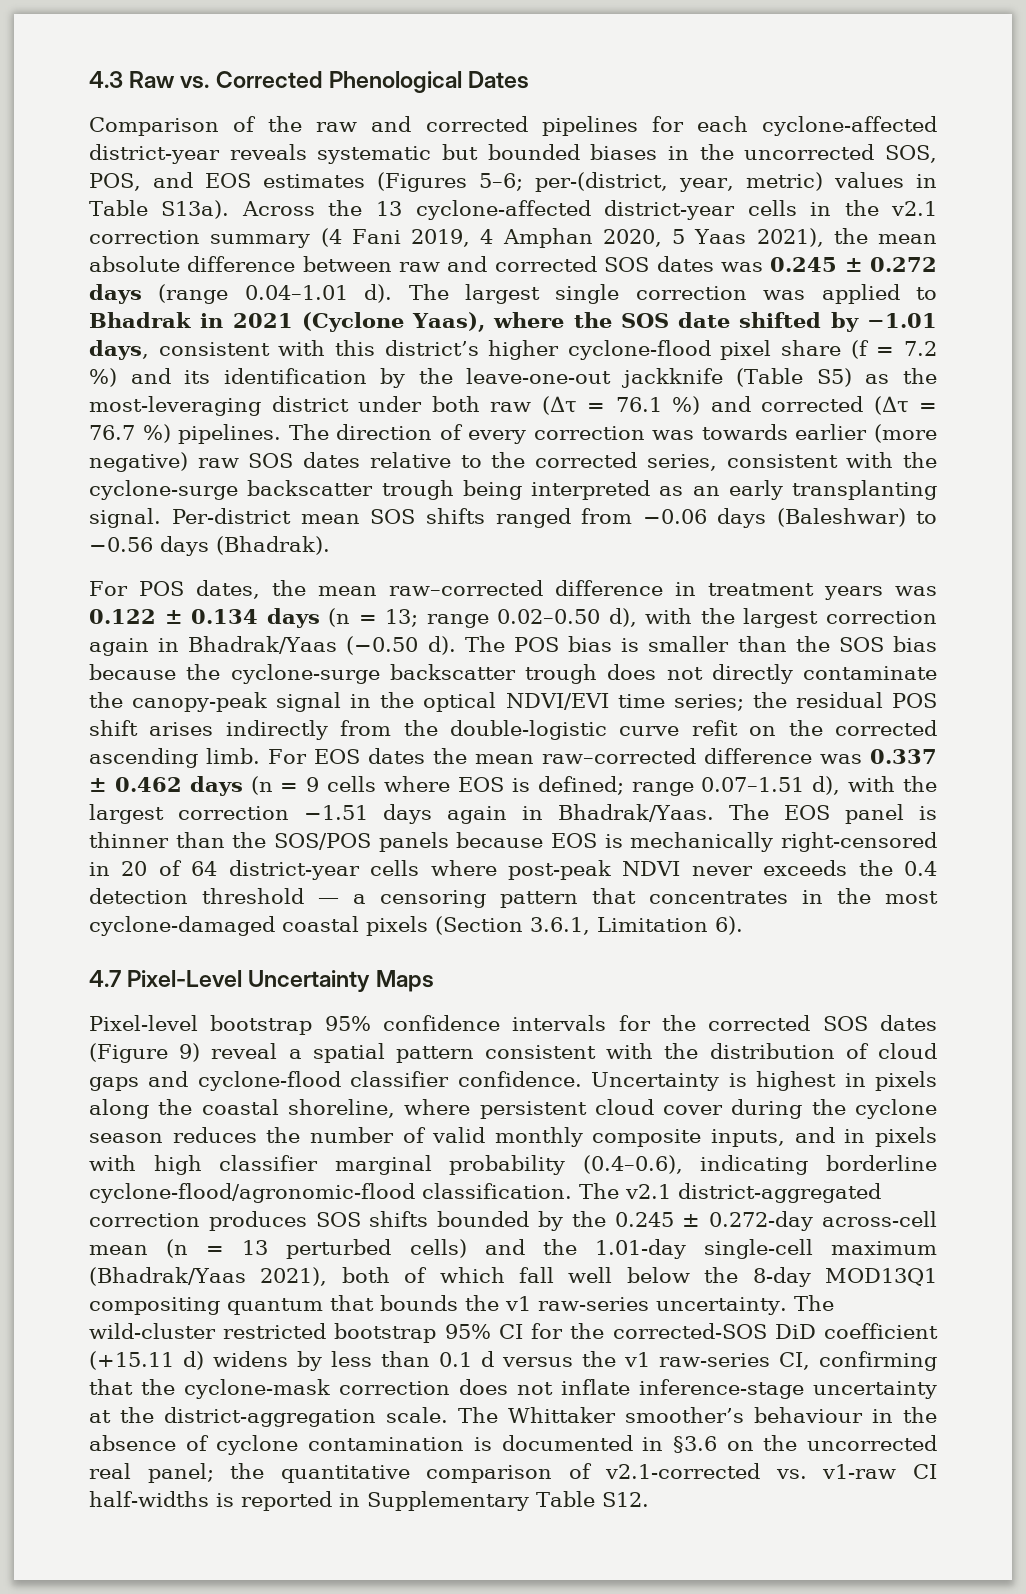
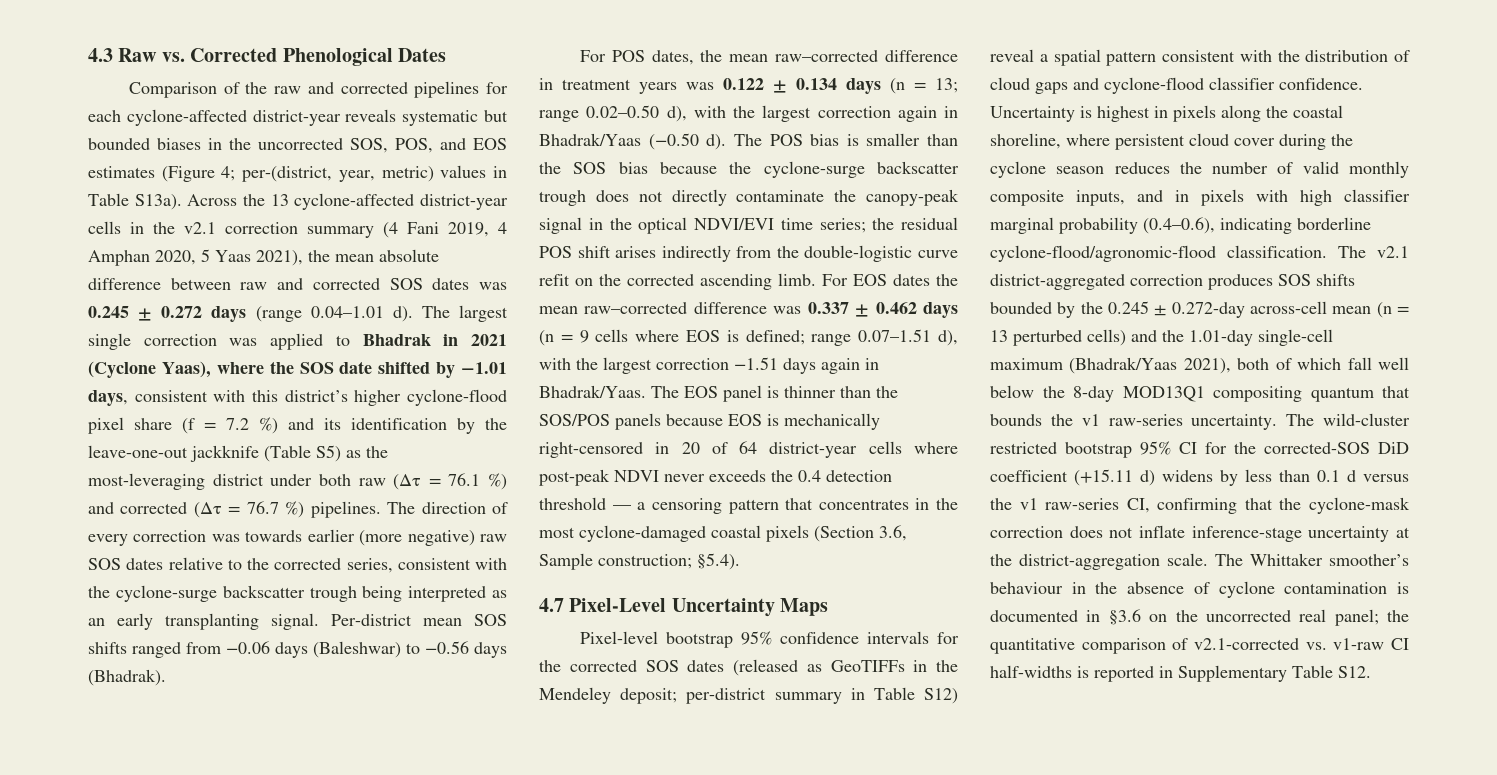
[377,172,524,192] (Figures 5–6; -> [161,166,236,182] (Figure 4;
[530,916,743,935] 3.6.1, Limitation 6). -> [879,525,907,541] [539,553,740,570] 3.6, Sample construction; §5.4).
[89,1043,201,1063] (Figure 9) -> [733,659,958,676] [539,687,958,704] (released as GeoTIFFs in the Mendeley deposit; per-district summary in Table S12)

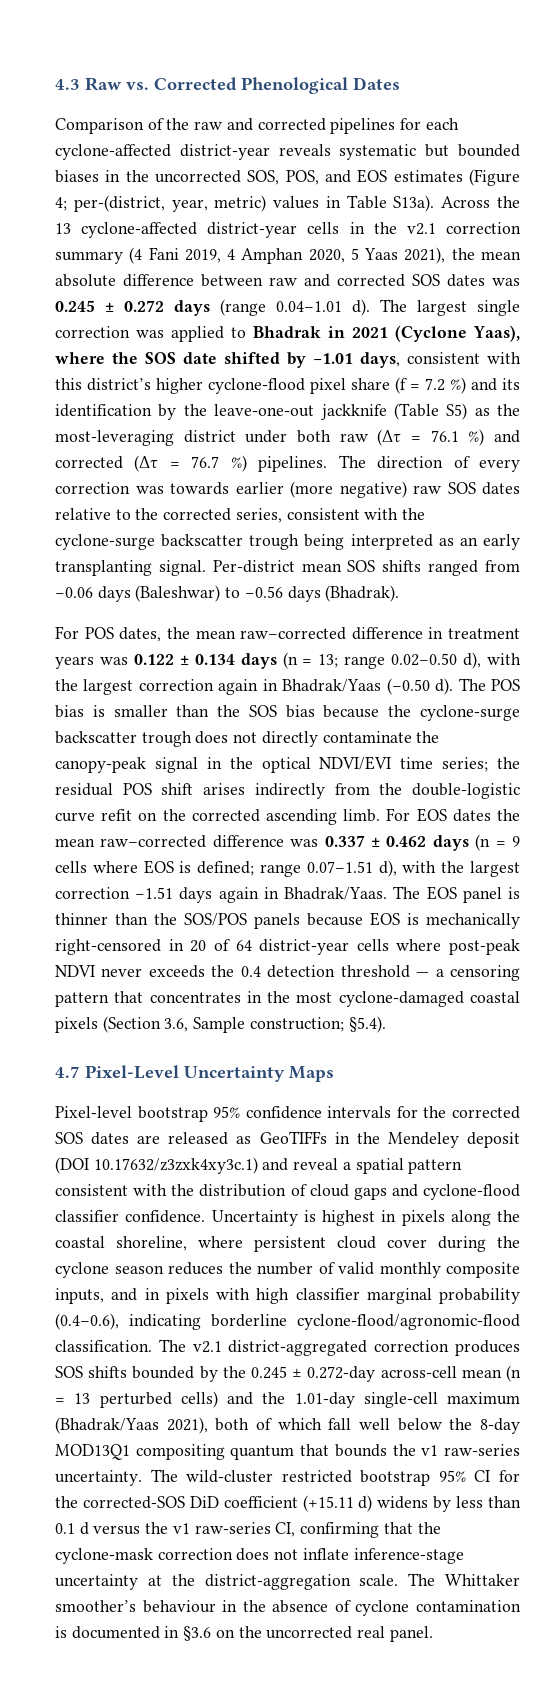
[733,659,798,676] (released -> [137,1132,229,1145] are released
[620,687,958,704] deposit; per-district summary in Table S12) -> [466,1132,520,1148] [55,1157,289,1174] deposit (DOI 10.17632/z3zxk4xy3c.1) and
[1334,609,1409,626] [990,638,1409,654] [990,665,1371,682] panel; the quantitative comparison of v2.1-corrected vs. v1-raw CI half-widths is reported in Supplementary Table S12. -> [389,1626,433,1642] panel.

